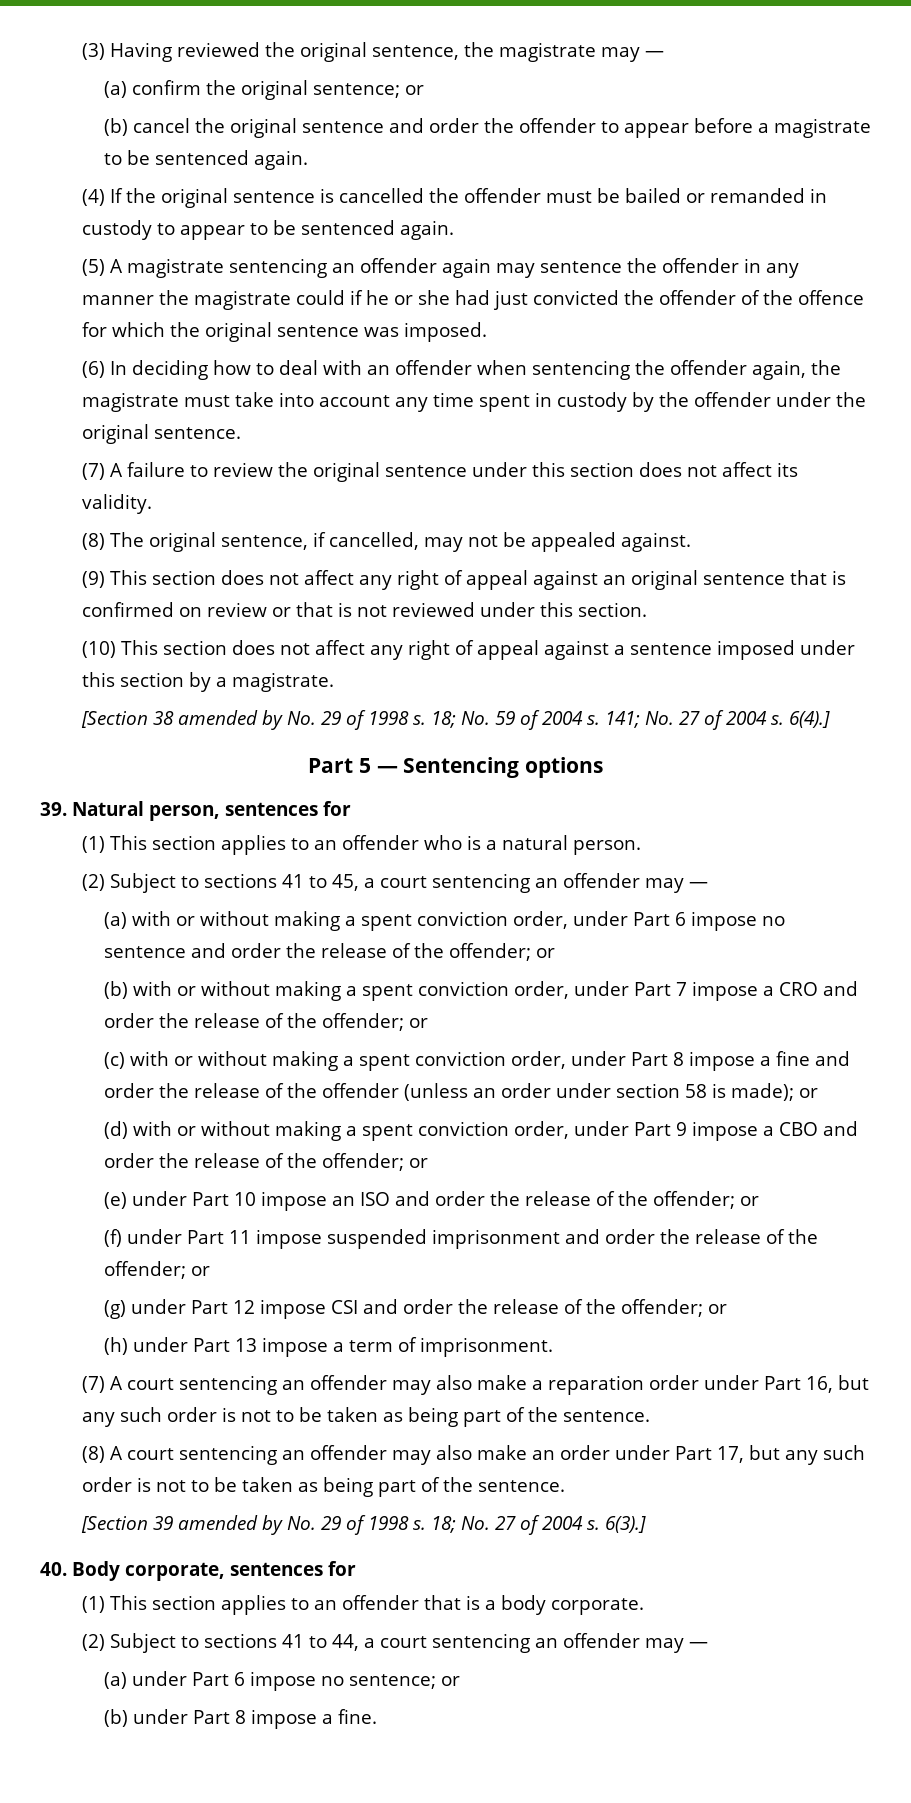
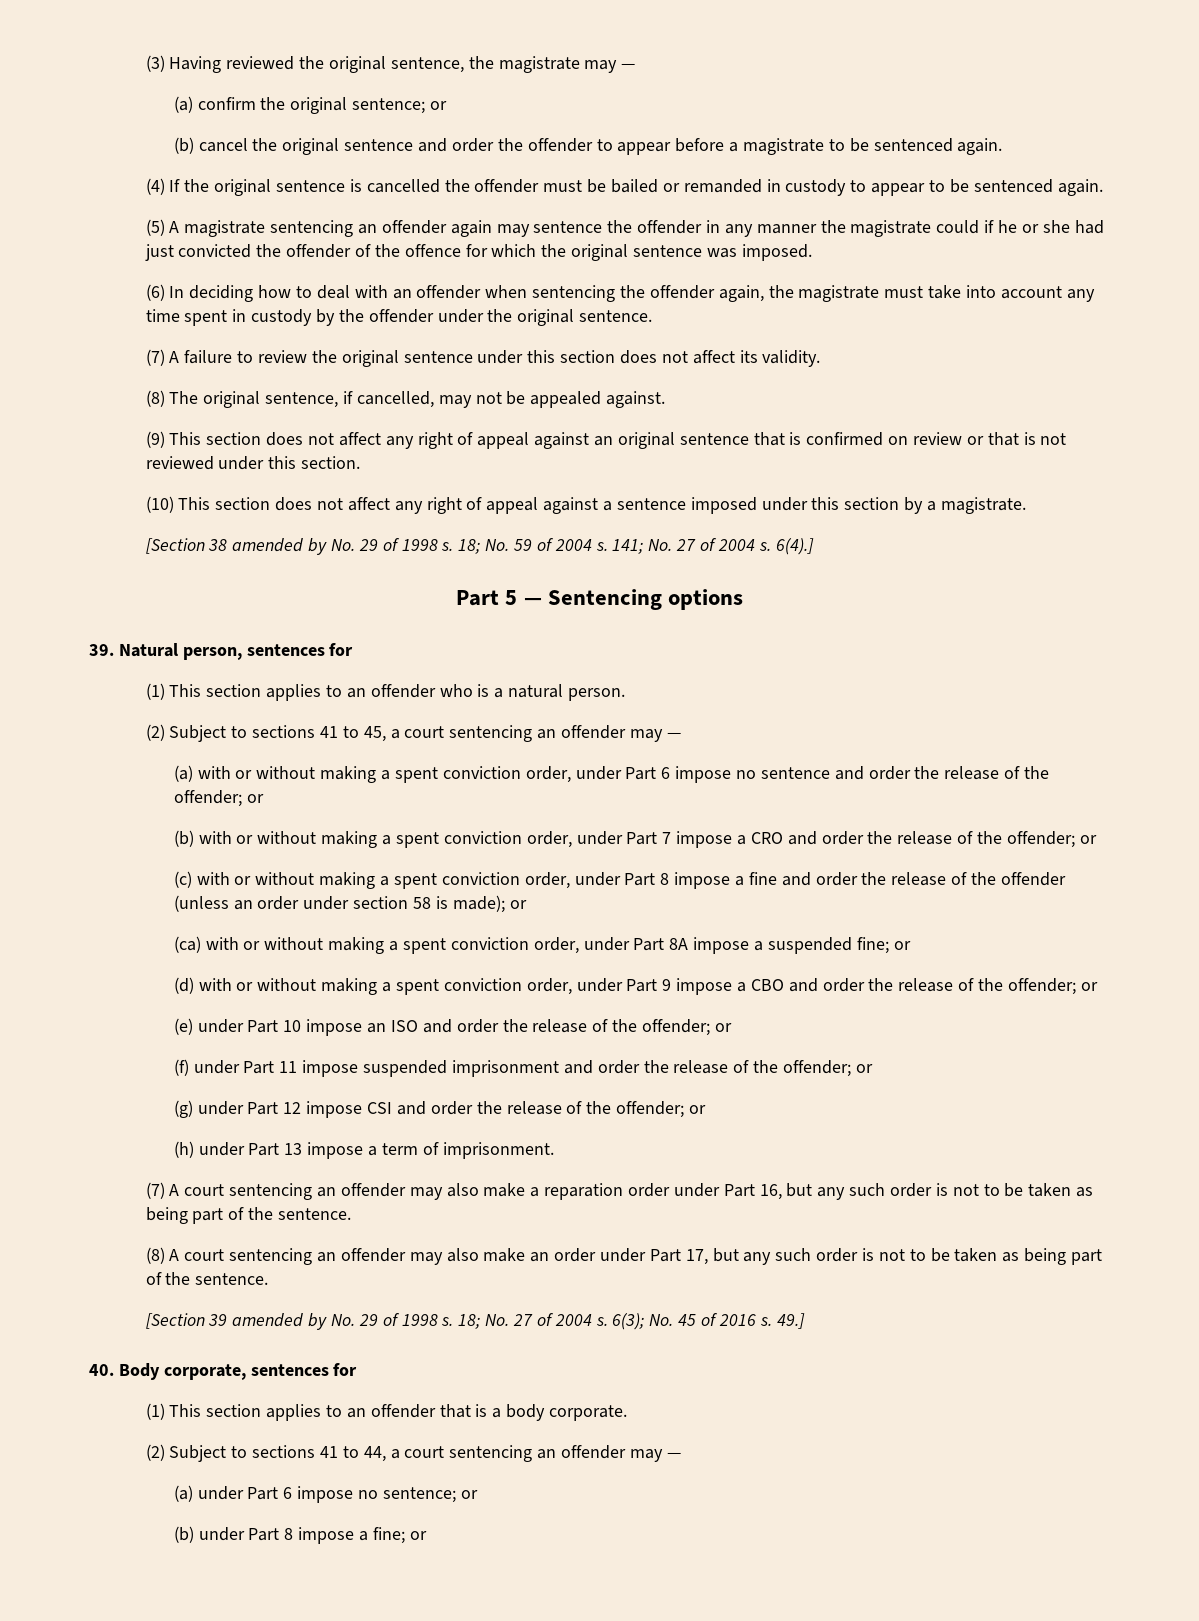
(818, 1093) none -> [173,936,911,954] // (ca) with or without making a spent conviction order, under Part 8A impose a suspended fine; or
[605,1516,647,1533] 6(3).] -> [612,1313,805,1330] 6(3); No. 45 of 2016 s. 49.]
[337,1709,377,1724] fine. -> [372,1527,427,1544] fine; or

